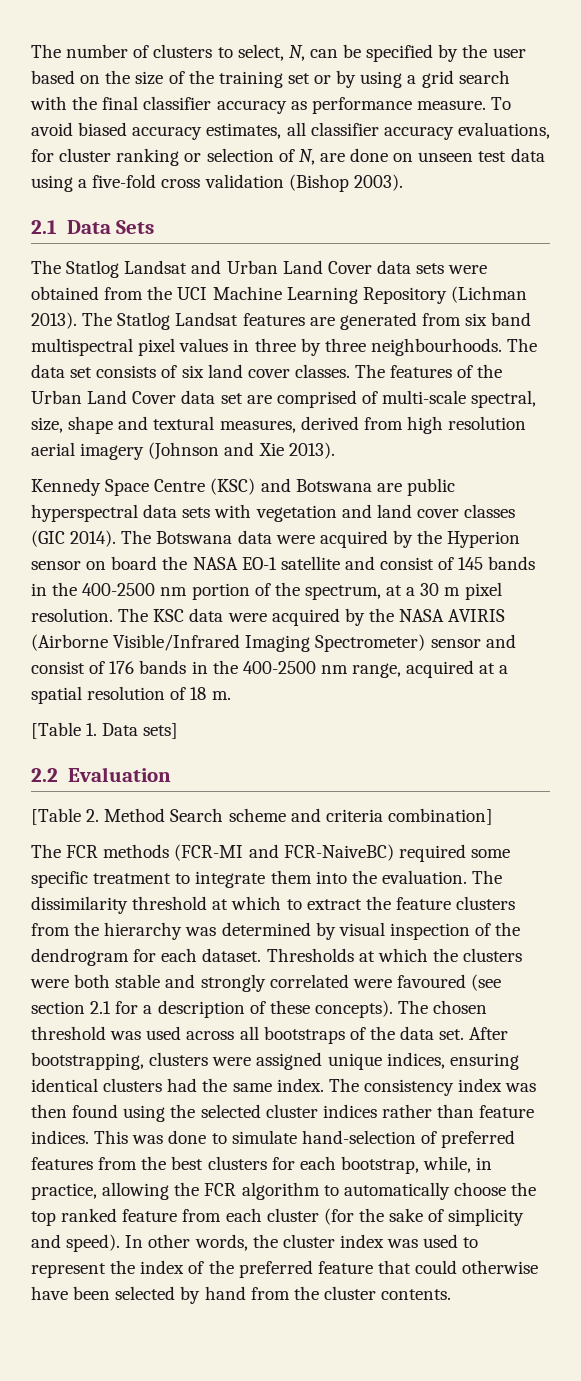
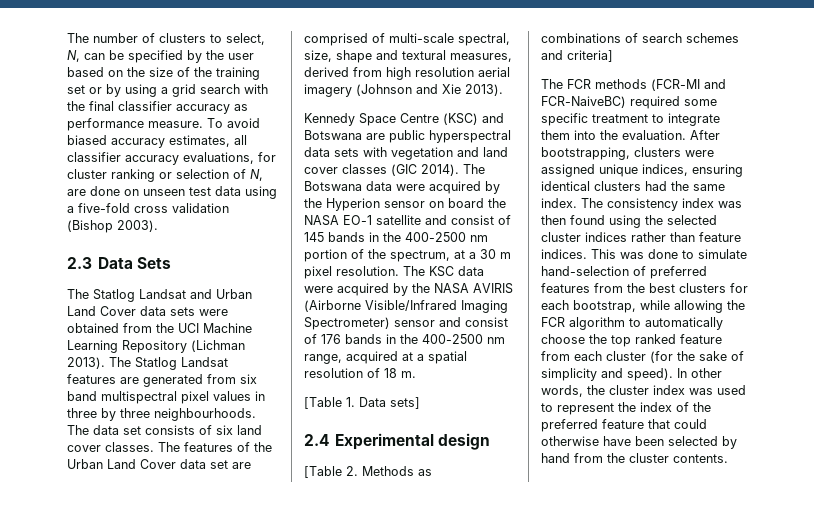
[31,220,57,234] 2.1 -> [67,257,92,269] 2.3
[31,767,171,782] 2.2 Evaluation -> [304,433,491,450] 2.4 Experimental design
[104,808,493,825] Method Search scheme and criteria combination] -> [362,466,432,476] [541,33,739,43] [541,50,613,62] Methods as combinations of search schemes and criteria]
[472,870,503,884] [31,896,516,914] [31,922,521,940] [31,948,523,966] [30,974,502,992] [31,1000,488,1018] [31,1026,465,1044] The dissimilarity threshold at which to extract the feature clusters from the hierarchy was determined by visual inspection of the dendrogram for each dataset. Thresholds at which the clusters were both stable and strongly correlated were favoured (see section 2.1 for a description of these concepts). The chosen threshold was used across all bootstraps of the data set. -> (686, 135) none
[423,1156,493,1173] [31,1183,97,1200] while, in practice, -> [640,300,670,310] while

